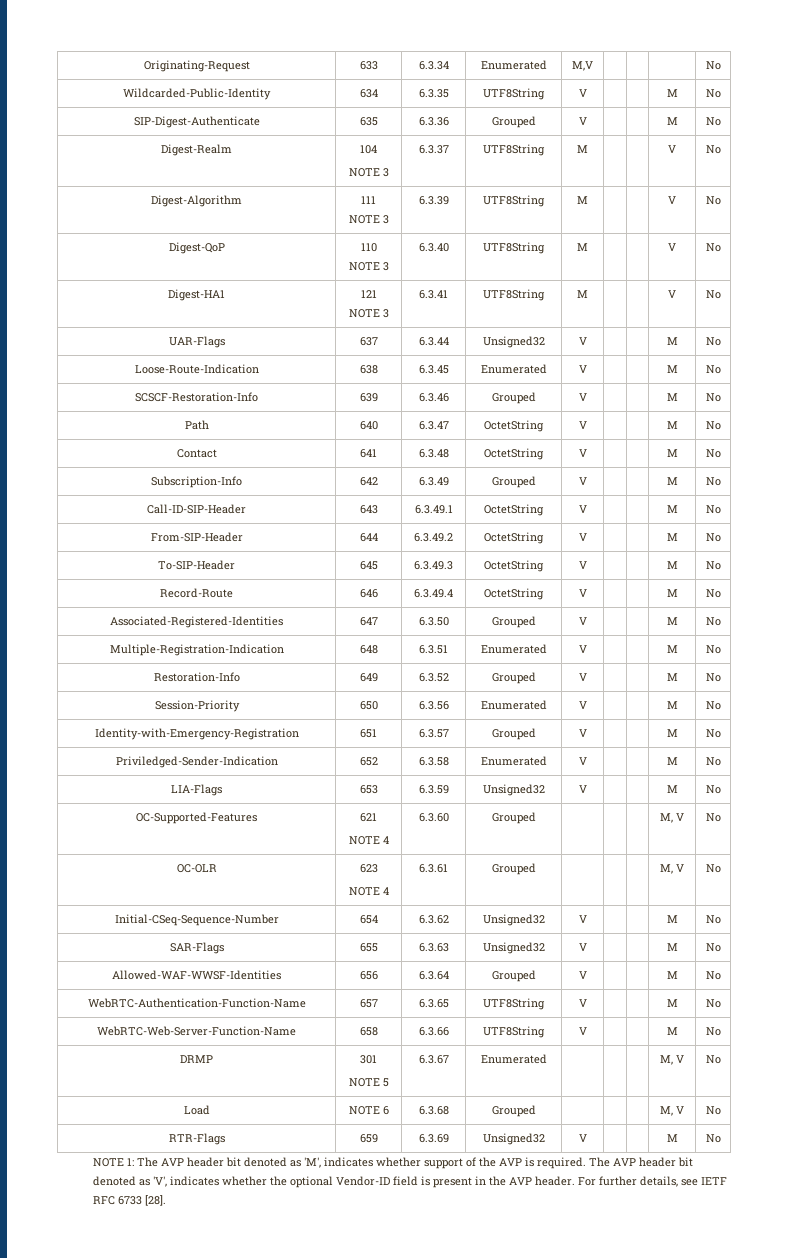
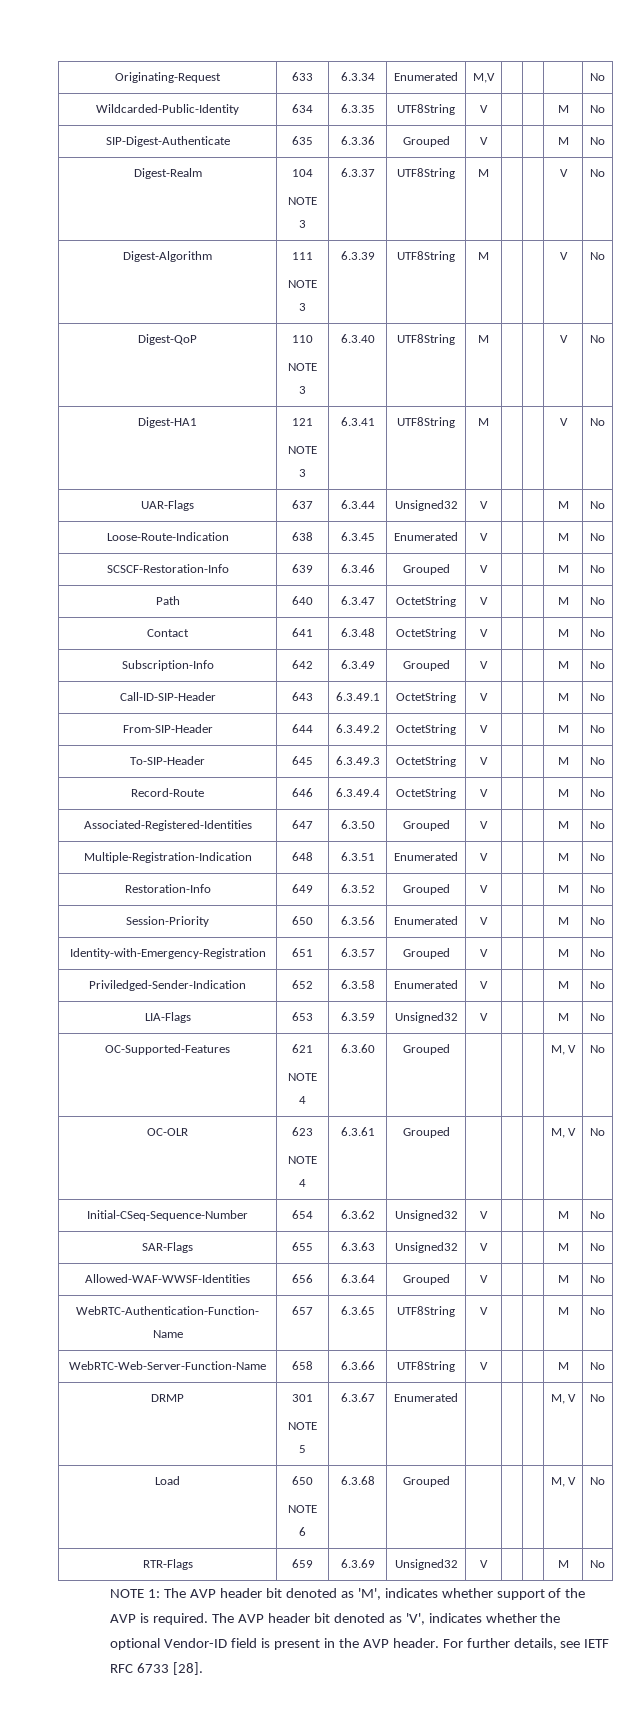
(210, 1110) none -> [292,1476,313,1485] 650 //

